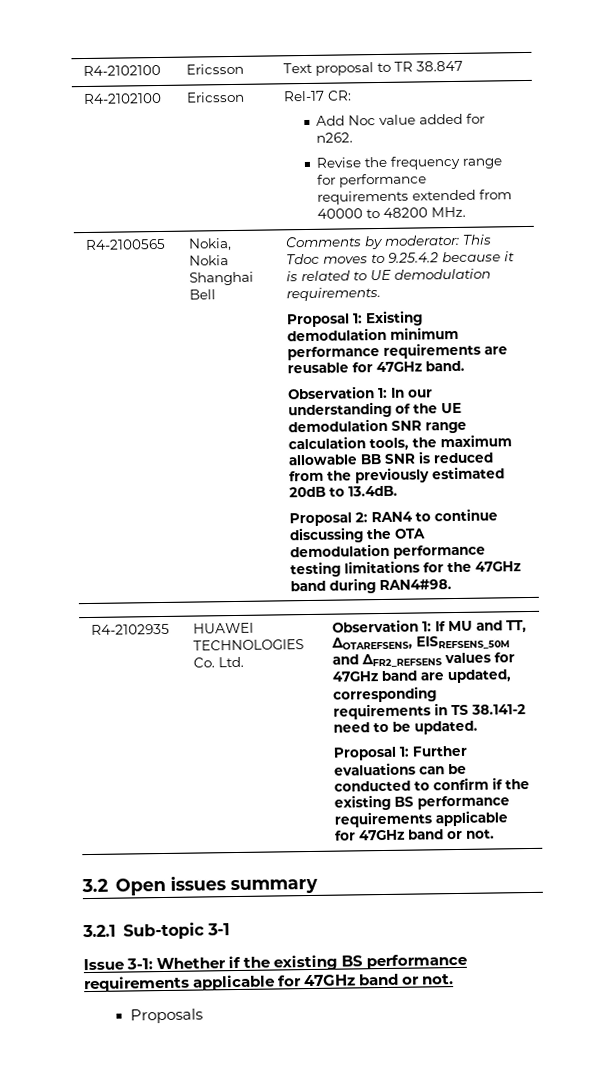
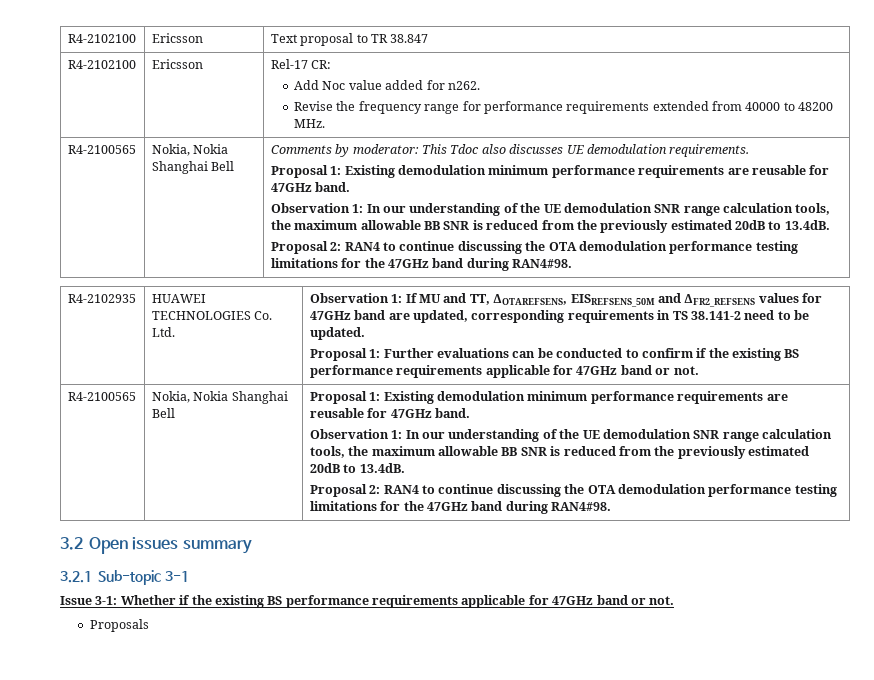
[322,251,515,264] [285,270,367,282] moves to 9.25.4.2 because it is related to -> [481,144,564,154] also discusses
(495, 834) none -> [67,392,136,401] [151,391,288,404] [151,408,175,418] [309,391,788,404] [309,408,471,418] [309,429,833,442] [309,446,810,459] [309,463,405,473] [309,484,837,497] [309,501,612,514] // R4-2100565 | Nokia, Nokia Shanghai Bell | Proposal 1: Existing demodulation minimum performance requirements are reusable for 47GHz band. // Observation 1: In our understanding of the UE demodulation SNR range calculation tools, the maximum allowable BB SNR is reduced from the previously estimated 20dB to 13.4dB. // Proposal 2: RAN4 to continue discussing the OTA demodulation performance testing limitations for the 47GHz band during RAN4#98.

